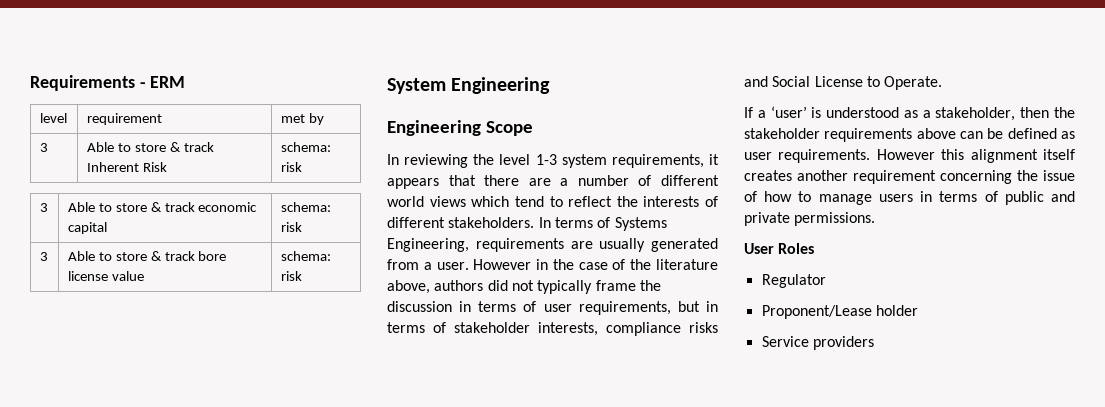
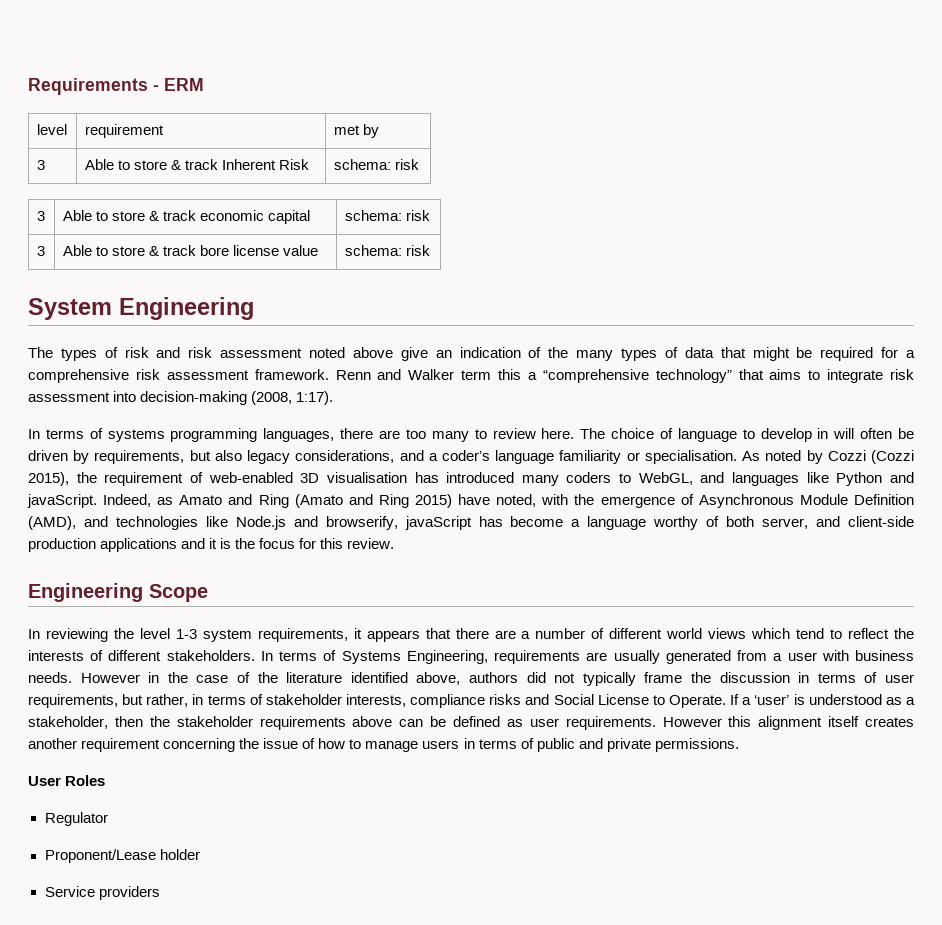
(551, 85) none -> [28,347,915,361] [28,369,914,383] [28,391,334,405] [28,428,915,442] [28,450,914,464] [28,472,914,486] [27,494,914,508] [28,516,915,530] [28,538,395,552] // The types of risk and risk assessment noted above give an indication of the many types of data that might be required for a comprehensive risk assessment framework. Renn and Walker term this a “comprehensive technology” that aims to integrate risk assessment into decision-making (2008, 1:17). // In terms of systems programming languages, there are too many to review here. The choice of language to develop in will often be driven by requirements, but also legacy considerations, and a coder’s language familiarity or specialisation. As noted by Cozzi (Cozzi 2015), the requirement of web-enabled 3D visualisation has introduced many coders to WebGL, and languages like Python and javaScript. Indeed, as Amato and Ring (Amato and Ring 2015) have noted, with the emergence of Asynchronous Module Definition (AMD), and technologies like Node.js and browserify, javaScript has become a language worthy of both server, and client-side production applications and it is the focus for this review.
[436,262,469,270] user. -> [787,650,915,661] [28,672,72,683] user with business needs.
(718, 264) none -> [350,672,408,683] identified
(700, 306) none -> [146,694,189,707] rather,
(943, 83) // -> (726, 701) none

